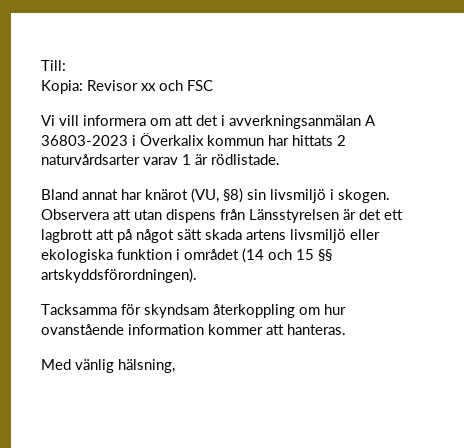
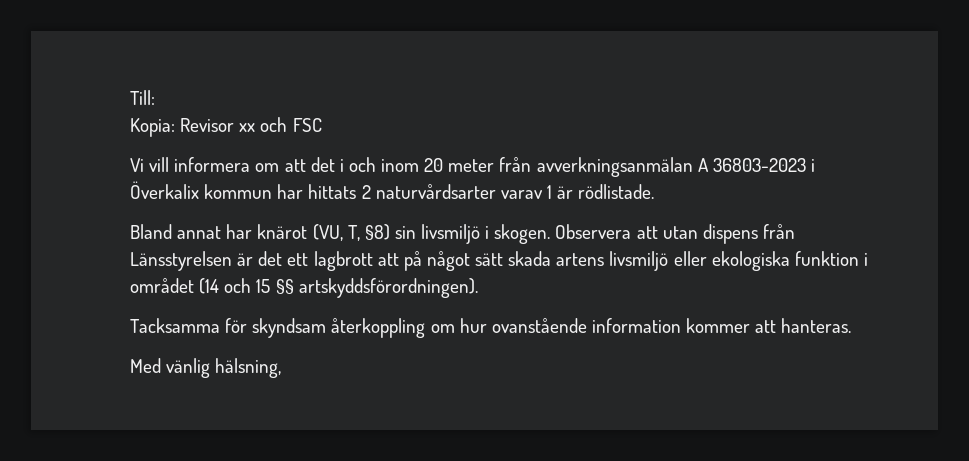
(225, 120) none -> [348,157,532,172] och inom 20 meter från
(219, 195) none -> [347,225,360,241] T,

